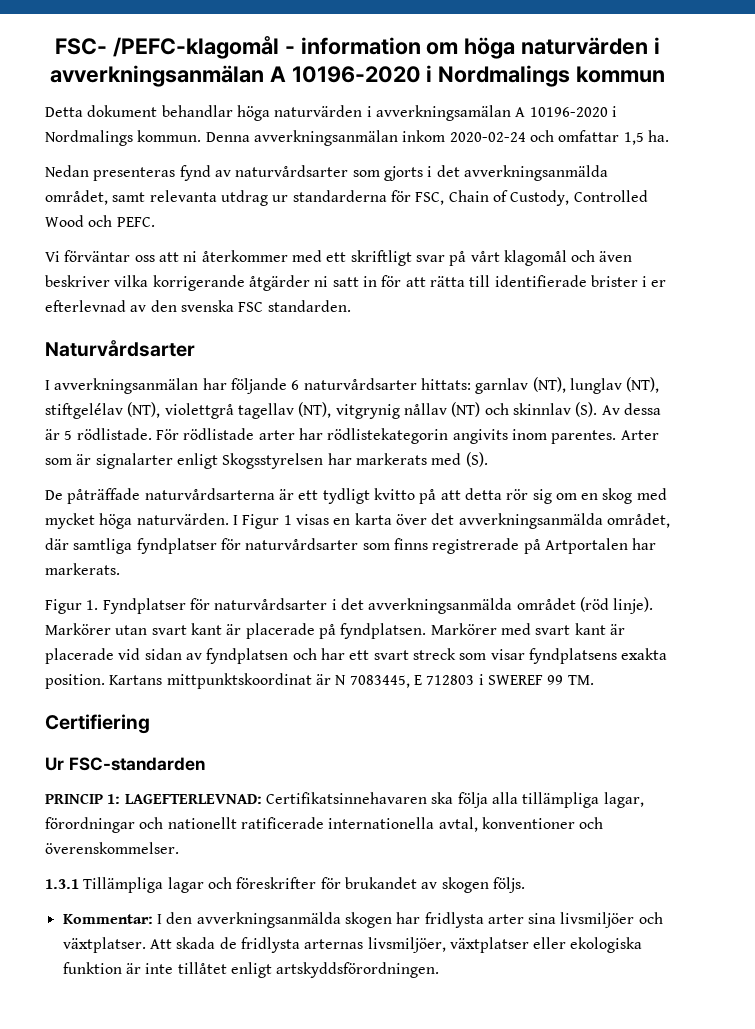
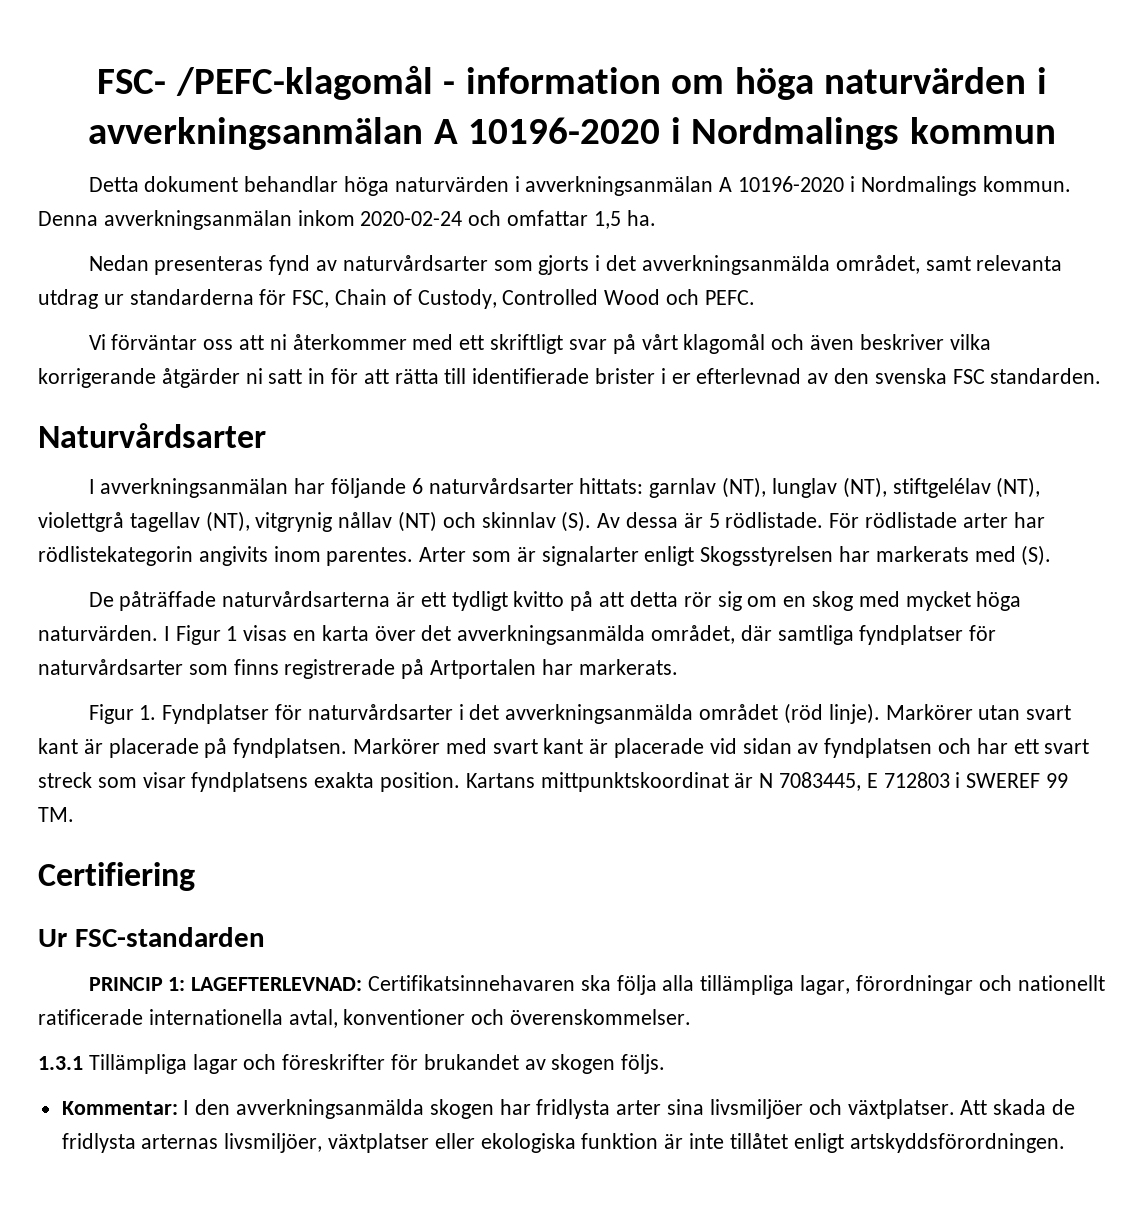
[375,105,511,121] avverkningsamälan -> [525,176,714,196] avverkningsanmälan

